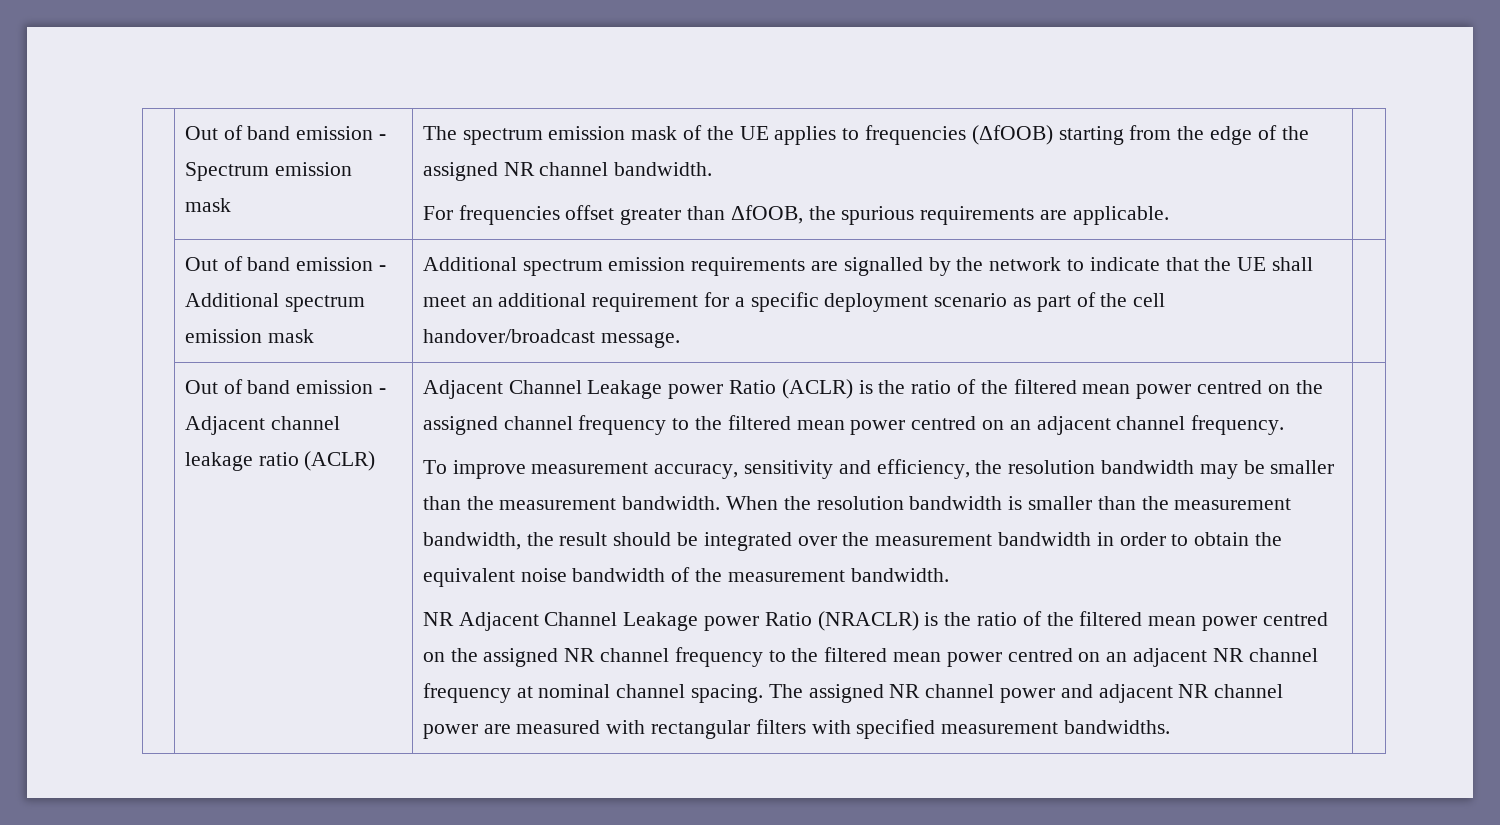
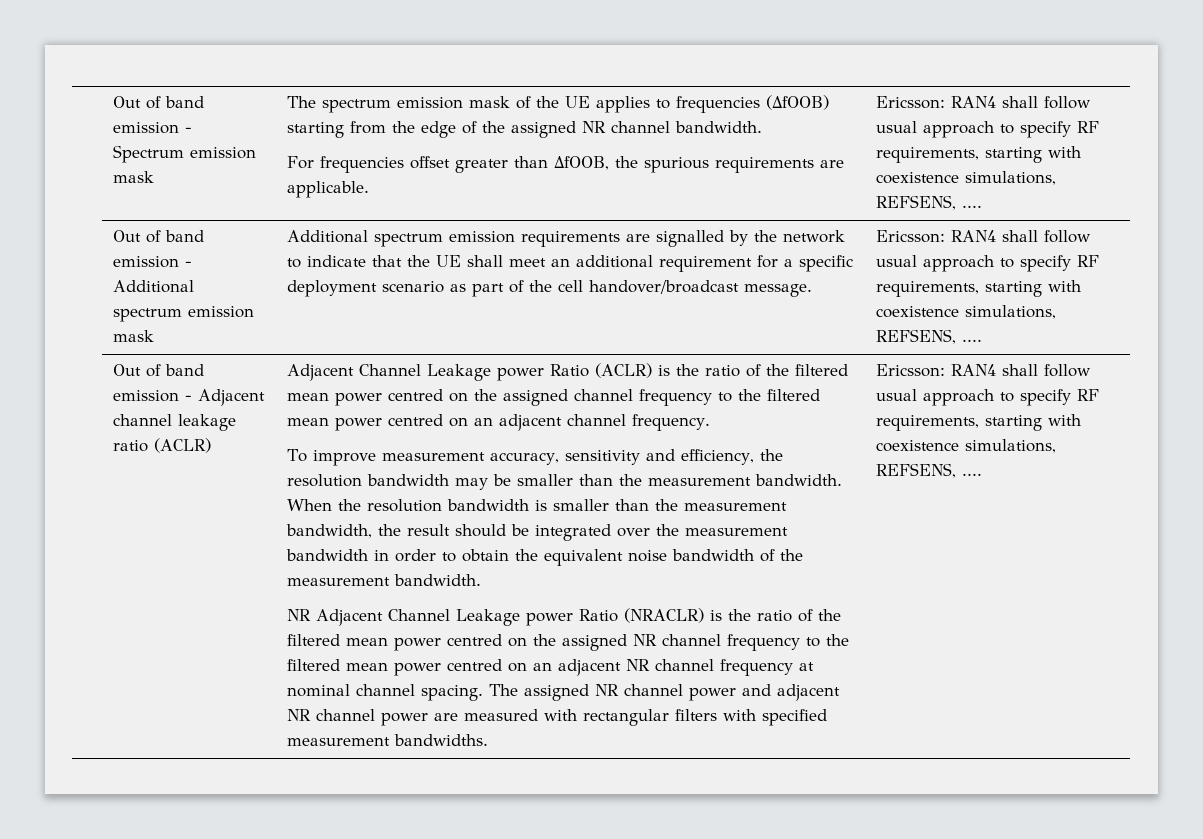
(1169, 215) none -> [875,96,1091,109] [875,121,1099,138] [875,146,1081,163] [875,171,1056,185] [875,195,982,210] Ericsson: RAN4 shall follow usual approach to specify RF requirements, starting with coexistence simulations, REFSENS, ....
(680, 340) none -> [875,230,1091,243] [875,255,1099,272] [875,280,1081,297] [875,305,1056,319] [875,329,982,344] Ericsson: RAN4 shall follow usual approach to specify RF requirements, starting with coexistence simulations, REFSENS, ....
(1171, 727) none -> [875,364,1091,377] [875,389,1099,406] [875,414,1081,431] [875,439,1056,453] [875,463,982,478] Ericsson: RAN4 shall follow usual approach to specify RF requirements, starting with coexistence simulations, REFSENS, ....

